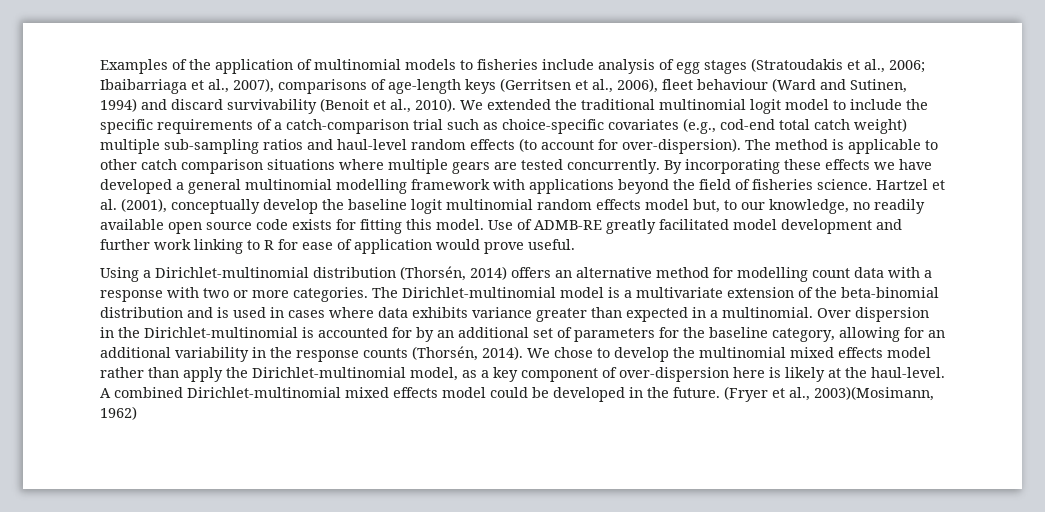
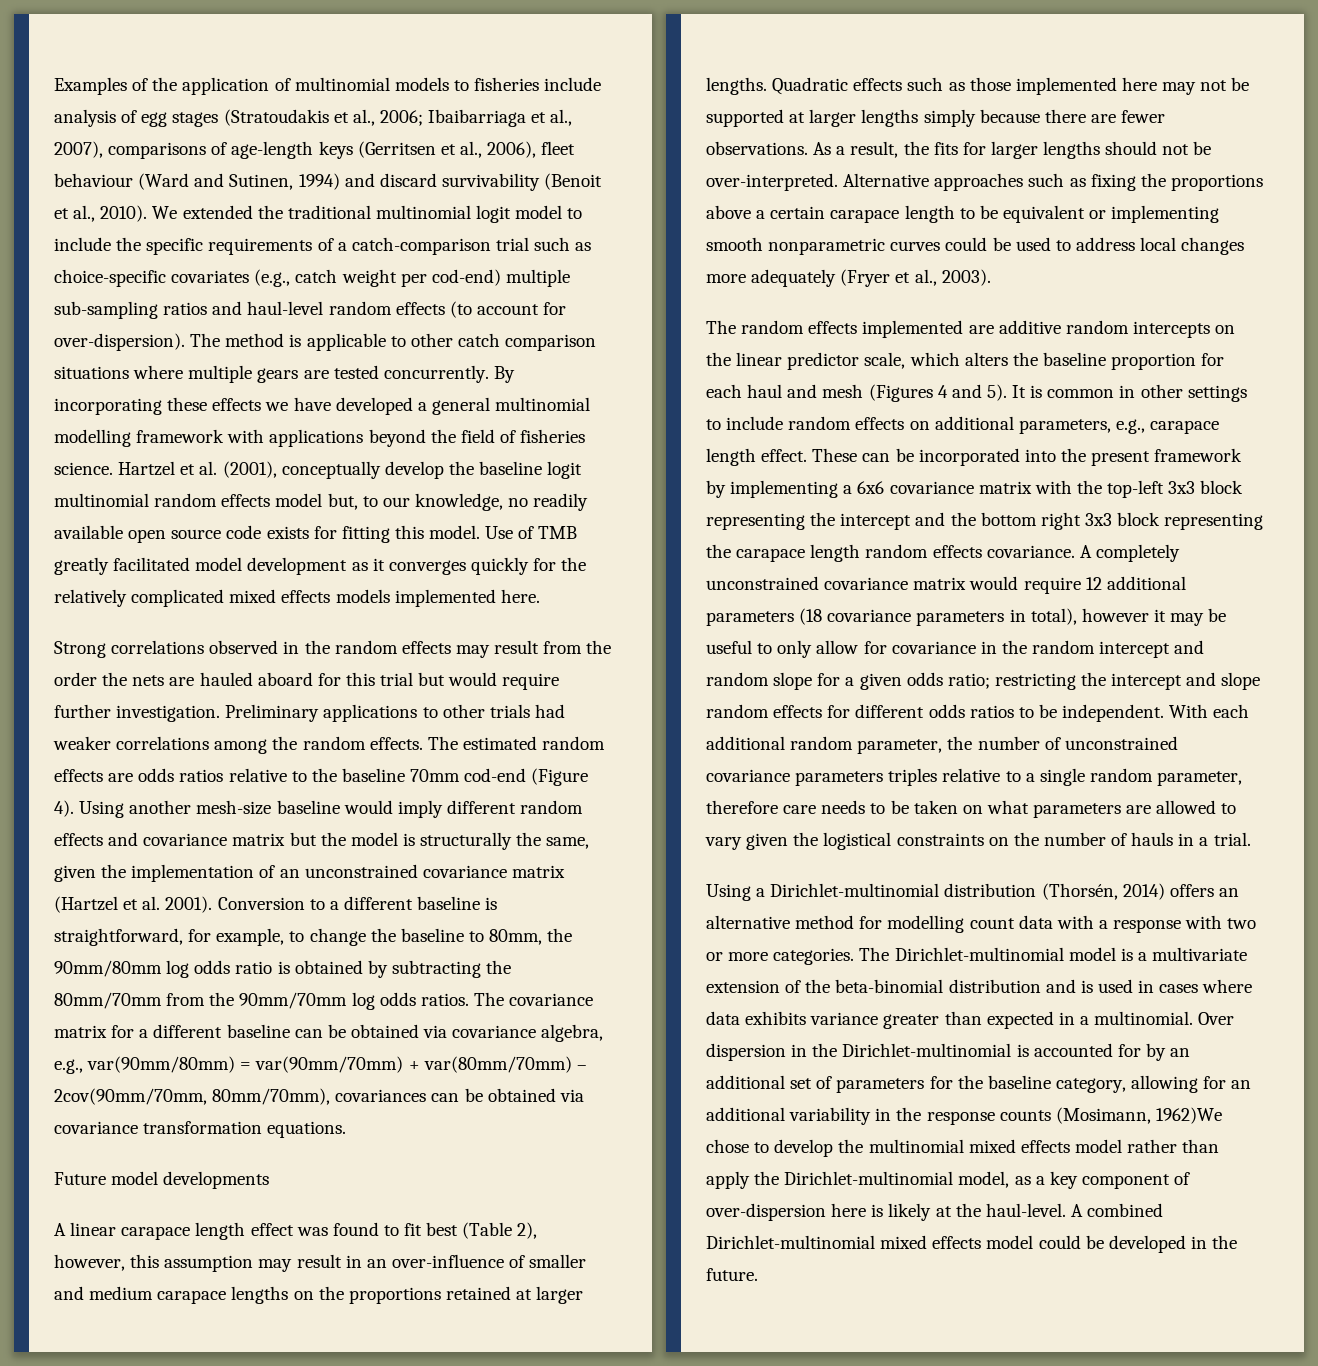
[720,118,907,134] cod-end total catch weight) -> [295,269,501,287] catch weight per cod-end)
[534,220,602,230] ADMB-RE -> [538,526,578,539] TMB
[876,219,902,230] [100,239,575,254] and further work linking to R for ease of application would prove useful. -> [351,557,587,575] [54,589,540,607] [54,640,612,658] [54,672,560,690] [54,704,565,722] [53,736,606,754] [54,768,589,786] [54,800,584,818] [54,832,590,850] [54,864,565,882] [54,896,498,913] [54,928,573,946] [54,960,512,978] [54,992,594,1010] [54,1024,604,1042] [54,1056,587,1074] [54,1088,584,1105] [54,1121,347,1138] [54,1171,270,1189] [54,1222,538,1240] [54,1254,587,1272] [54,1286,584,1304] [706,77,1250,95] [706,109,1166,127] [706,141,1212,159] [706,173,1263,191] [706,205,1220,223] [706,237,1245,255] [706,269,991,287] [706,320,1236,338] [706,352,1225,370] [706,384,1247,402] [706,416,1220,434] [706,448,1243,466] [706,480,1244,498] [706,512,1264,530] [706,544,1180,562] [706,576,1186,594] [706,608,1227,626] [706,640,1205,658] [706,672,1261,690] [706,704,1250,722] [706,736,1178,754] [706,768,1243,786] [706,800,1237,818] [705,832,1251,850] as it converges quickly for the relatively complicated mixed effects models implemented here. // Strong correlations observed in the random effects may result from the order the nets are hauled aboard for this trial but would require further investigation. Preliminary applications to other trials had weaker correlations among the random effects. The estimated random effects are odds ratios relative to the baseline 70mm cod-end (Figure 4). Using another mesh-size baseline would imply different random effects and covariance matrix but the model is structurally the same, given the implementation of an unconstrained covariance matrix (Hartzel et al. 2001). Conversion to a different baseline is straightforward, for example, to change the baseline to 80mm, the 90mm/80mm log odds ratio is obtained by subtracting the 80mm/70mm from the 90mm/70mm log odds ratios. The covariance matrix for a different baseline can be obtained via covariance algebra, e.g., var(90mm/80mm) = var(90mm/70mm) + var(80mm/70mm) – 2cov(90mm/70mm, 80mm/70mm), covariances can be obtained via covariance transformation equations. // Future model developments // A linear carapace length effect was found to fit best (Table 2), however, this assumption may result in an over-influence of smaller and medium carapace lengths on the proportions retained at larger lengths. Quadratic effects such as those implemented here may not be supported at larger lengths simply because there are fewer observations. As a result, the fits for larger lengths should not be over-interpreted. Alternative approaches such as fixing the proportions above a certain carapace length to be equivalent or implementing smooth nonparametric curves could be used to address local changes more adequately (Fryer et al., 2003). // The random effects implemented are additive random intercepts on the linear predictor scale, which alters the baseline proportion for each haul and mesh (Figures 4 and 5). It is common in other settings to include random effects on additional parameters, e.g., carapace length effect. These can be incorporated into the present framework by implementing a 6x6 covariance matrix with the top-left 3x3 block representing the intercept and the bottom right 3x3 block representing the carapace length random effects covariance. A completely unconstrained covariance matrix would require 12 additional parameters (18 covariance parameters in total), however it may be useful to only allow for covariance in the random intercept and random slope for a given odds ratio; restricting the intercept and slope random effects for different odds ratios to be independent. With each additional random parameter, the number of unconstrained covariance parameters triples relative to a single random parameter, therefore care needs to be taken on what parameters are allowed to vary given the logistical constraints on the number of hauls in a trial.
[412,346,550,361] (Thorsén, 2014). We -> [1055,1107,1222,1124] (Mosimann, 1962)We
[724,386,934,402] [100,406,137,420] (Fryer et al., 2003)(Mosimann, 1962) -> (758, 1274) none

